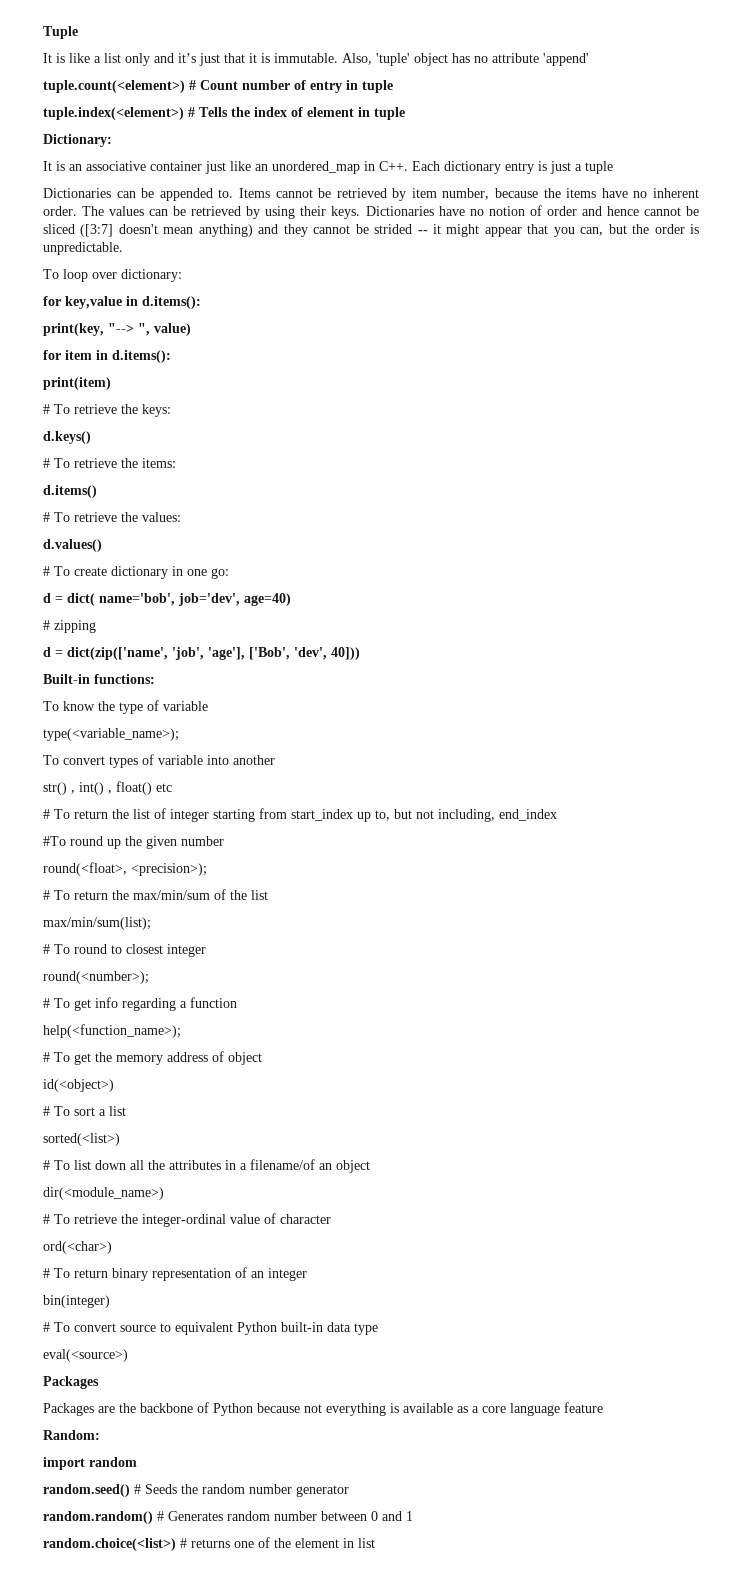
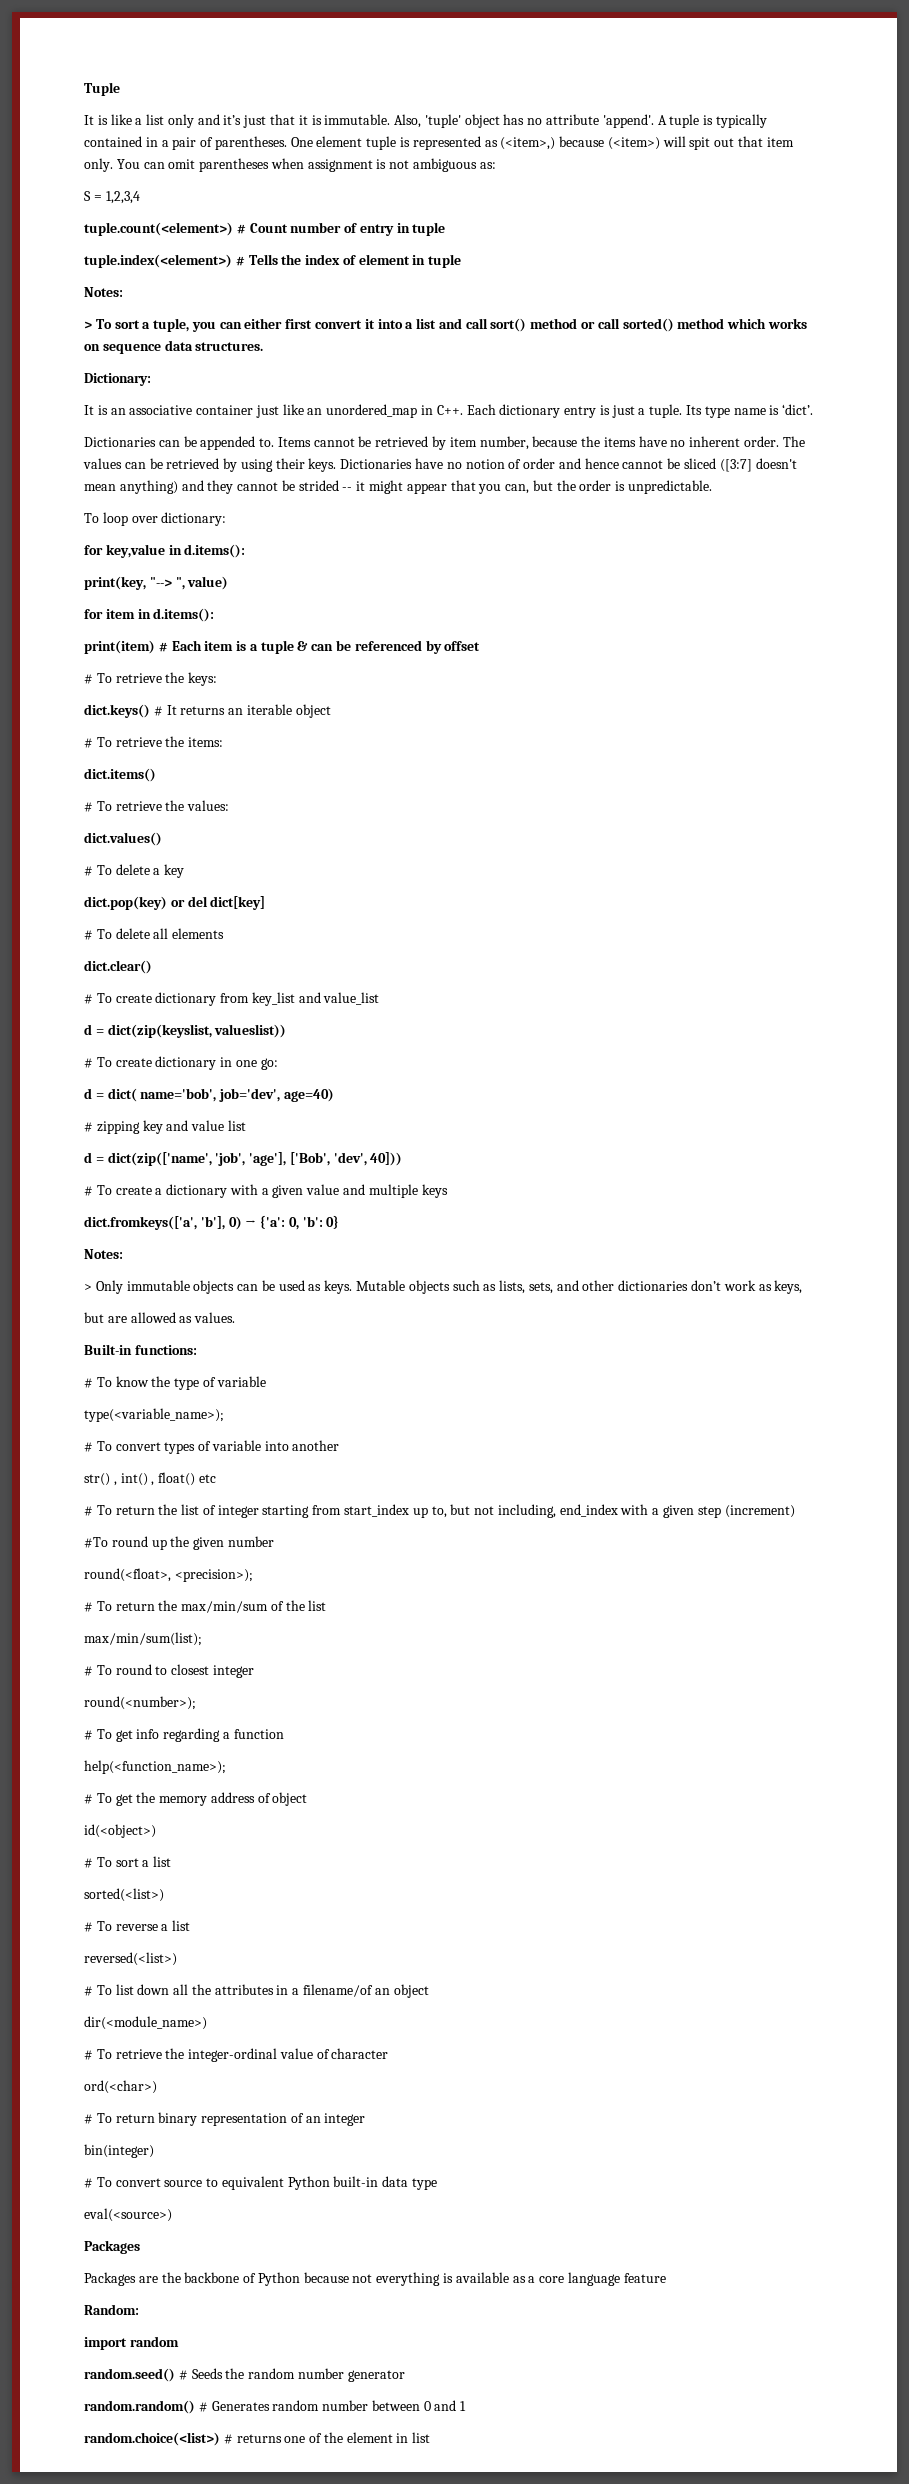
[543,53,589,66] 'append' -> [602,114,767,128] [84,136,794,150] [84,158,496,172] [84,191,140,204] 'append'. A tuple is typically contained in a pair of parentheses. One element tuple is represented as (<item>,) because (<item>) will spit out that item only. You can omit parentheses when assignment is not ambiguous as: // S = 1,2,3,4
(405, 113) none -> [84,287,123,297] [84,318,807,332] [84,340,264,354] // Notes: // > To sort a tuple, you can either first convert it into a list and call sort() method or call sorted() method which works on sequence data structures.
[585,161,613,174] tuple -> [649,404,814,418] tuple. Its type name is ‘dict’.
(111, 383) none -> [158,640,481,654] # Each item is a tuple & can be referenced by offset
[43,431,91,444] d.keys() -> [84,704,331,718] dict.keys() # It returns an iterable object
[43,485,97,498] d.items() -> [84,768,156,782] dict.items()
[43,539,102,552] d.values() -> [84,832,162,846] [84,864,185,878] [84,896,266,910] [84,928,225,940] [84,960,152,974] [84,992,380,1006] [84,1024,287,1038] dict.values() // # To delete a key // dict.pop(key) or del dict[key] // # To delete all elements // dict.clear() // # To create dictionary from key_list and value_list // d = dict(zip(keyslist, valueslist))
(96, 626) none -> [142,1120,246,1134] key and value list
(360, 653) none -> [84,1184,448,1198] [84,1215,340,1230] [84,1249,123,1259] [84,1280,803,1294] [84,1312,236,1323] // # To create a dictionary with a given value and multiple keys // dict.fromkeys(['a', 'b'], 0) → {'a': 0, 'b': 0} // Notes: // > Only immutable objects can be used as keys. Mutable objects such as lists, sets, and other dictionaries don’t work as keys, // but are allowed as values.
(155, 679) none -> [84,1378,93,1388] #
(179, 734) none -> [84,1442,93,1452] #
(557, 815) none -> [620,1504,795,1518] with a given step (increment)
(120, 1139) none -> [84,1920,191,1932] [84,1952,177,1966] // # To reverse a list // reversed(<list>)

